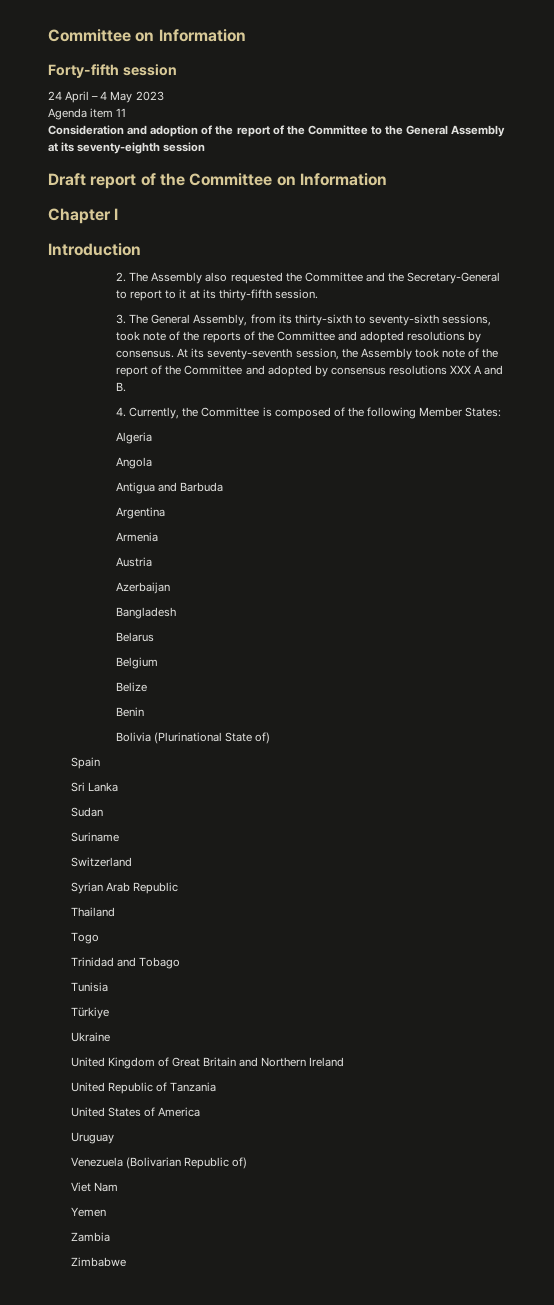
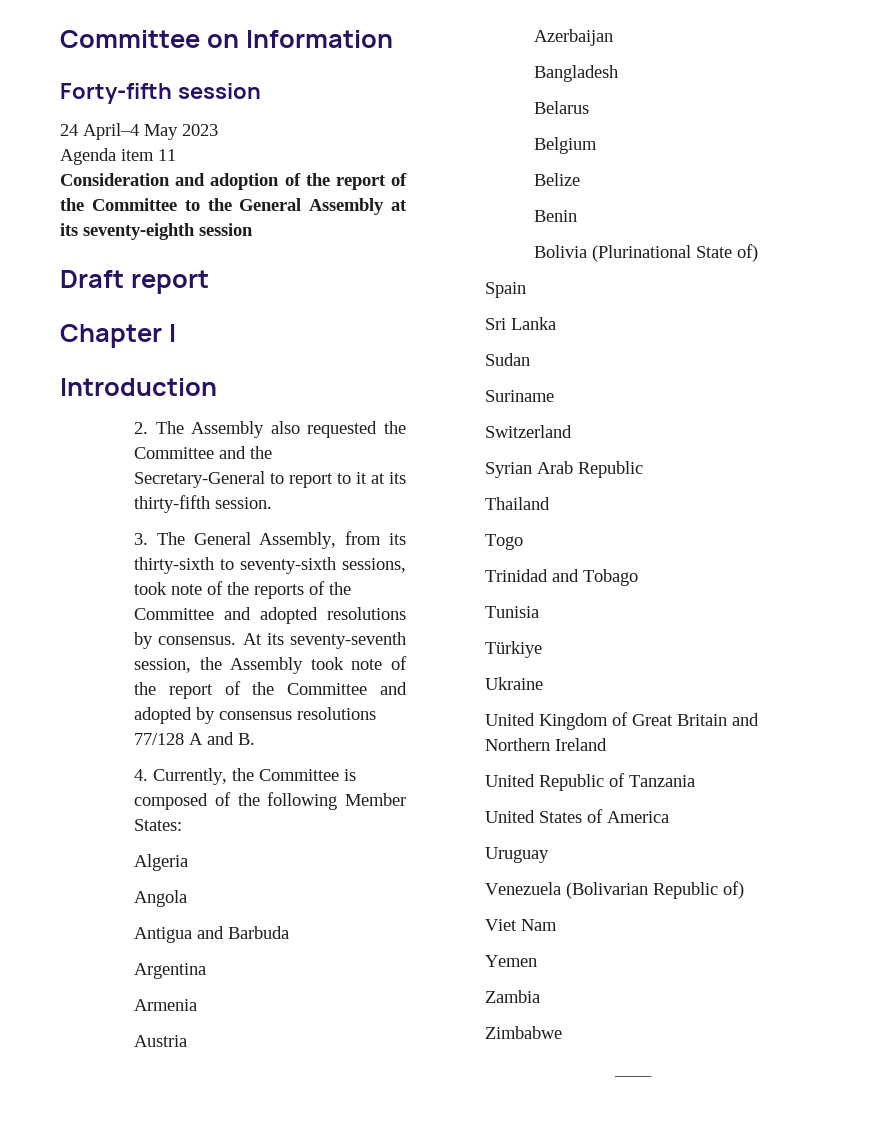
[65,91,108,103] April – 4 -> [83,123,139,140] April–4
[140,173,387,186] of the Committee on Information -> (209, 282) none
[450,365,472,374] XXX -> [133,733,184,745] 77/128
(126, 1262) none -> [614,1075,652,1077] // ____

